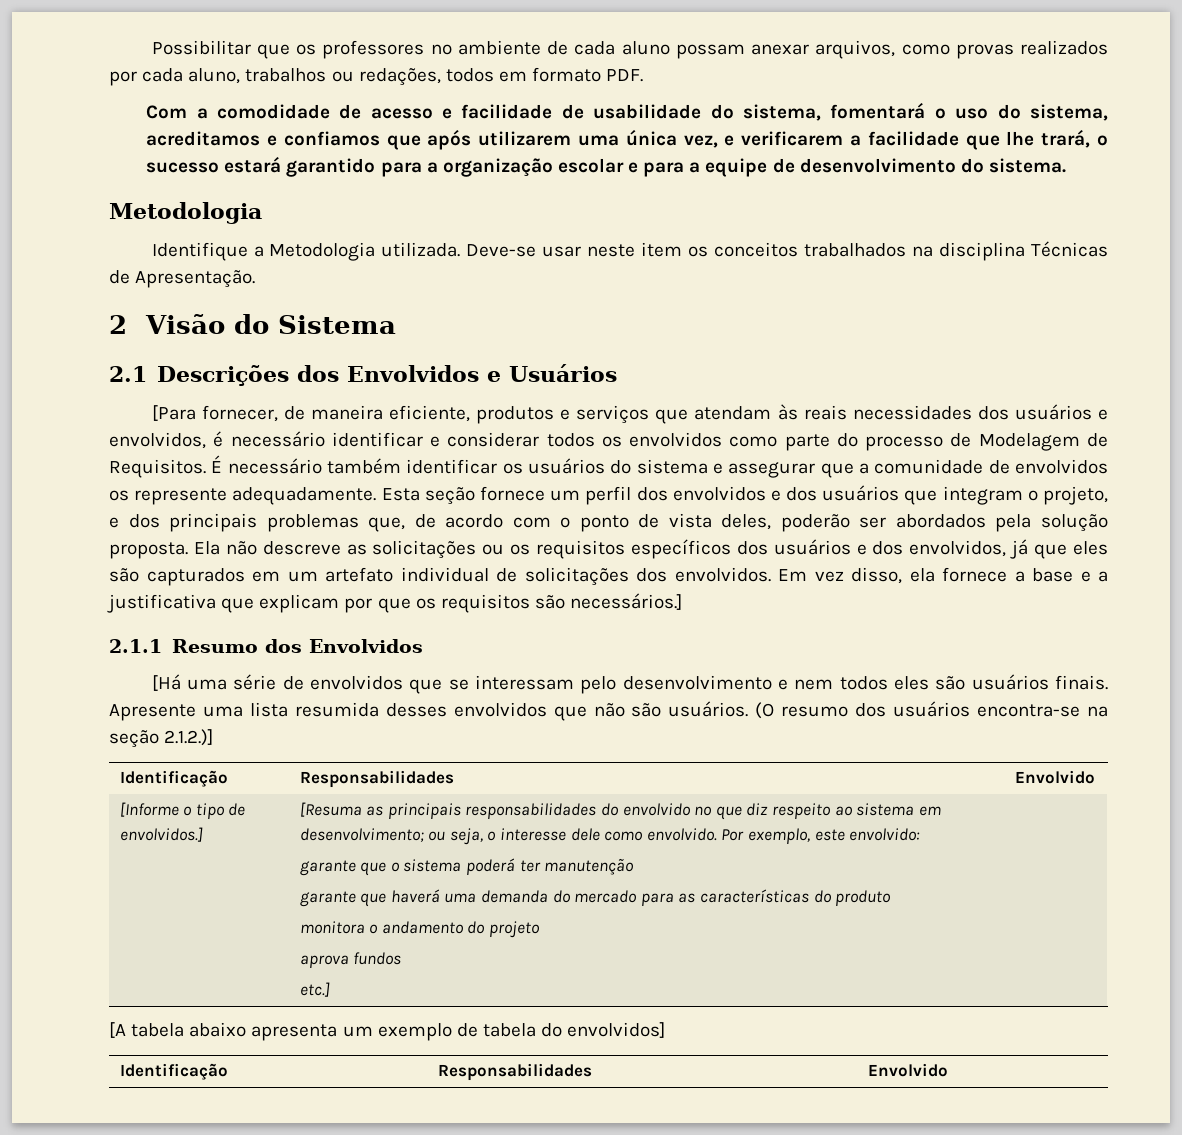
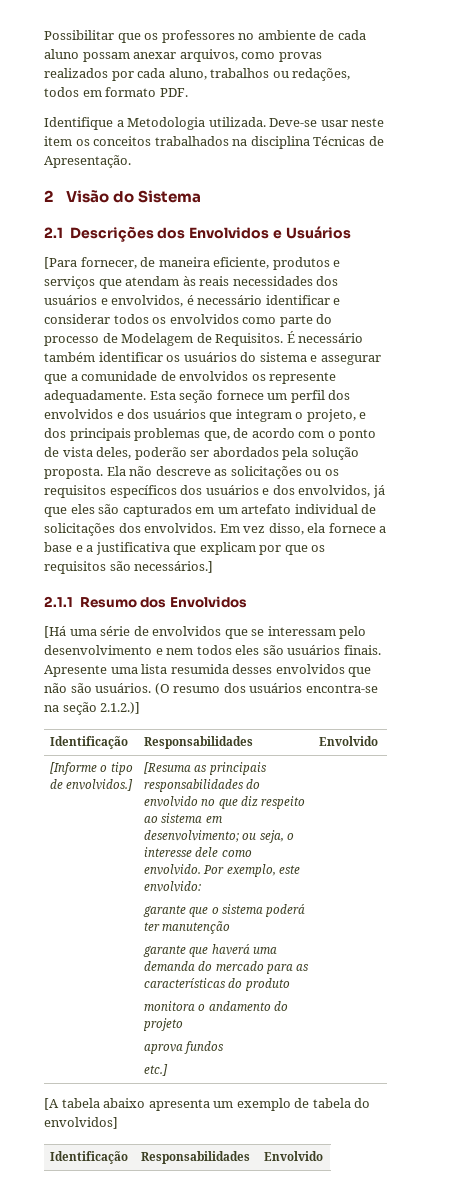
[146,103,1108,121] [146,130,1109,150] [146,157,1066,177] [109,202,262,224] // Com a comodidade de acesso e facilidade de usabilidade do sistema, fomentará o uso do sistema, acreditamos e confiamos que após utilizarem uma única vez, e verificarem a facilidade que lhe trará, o sucesso estará garantido para a organização escolar e para a equipe de desenvolvimento do sistema. // Metodologia -> (188, 92) none

